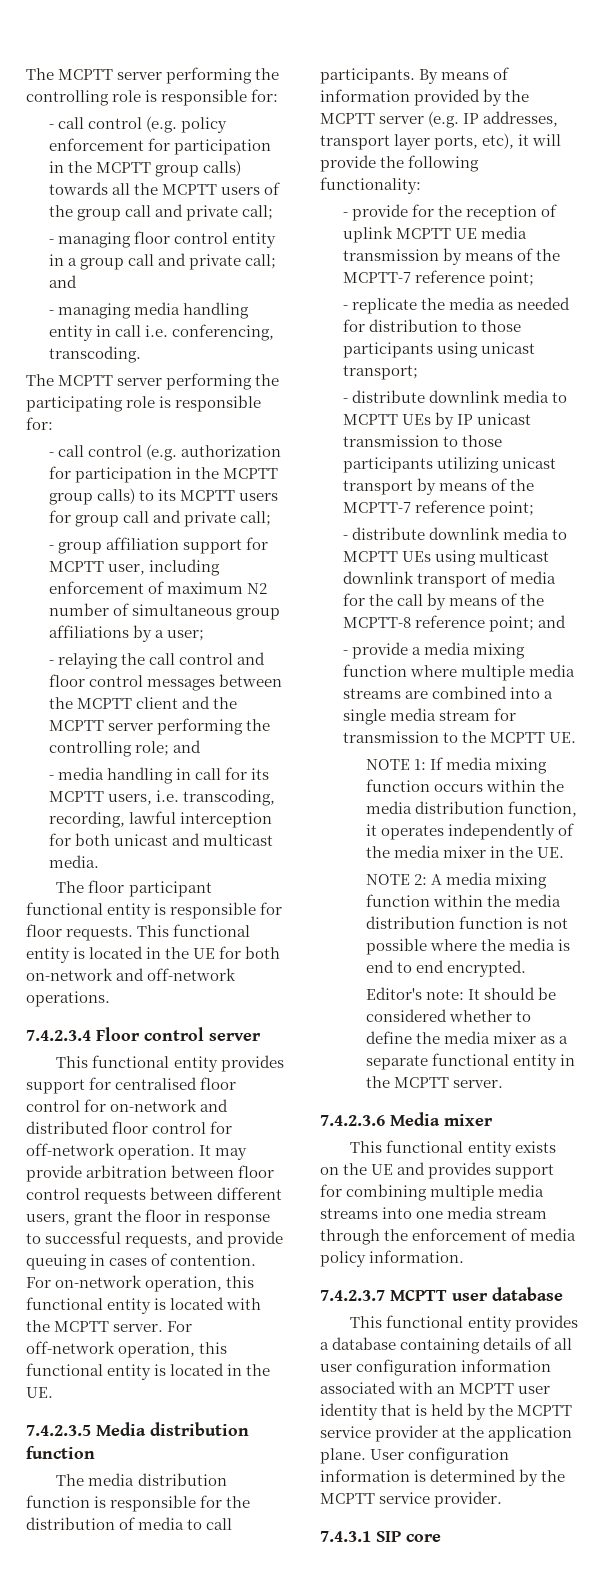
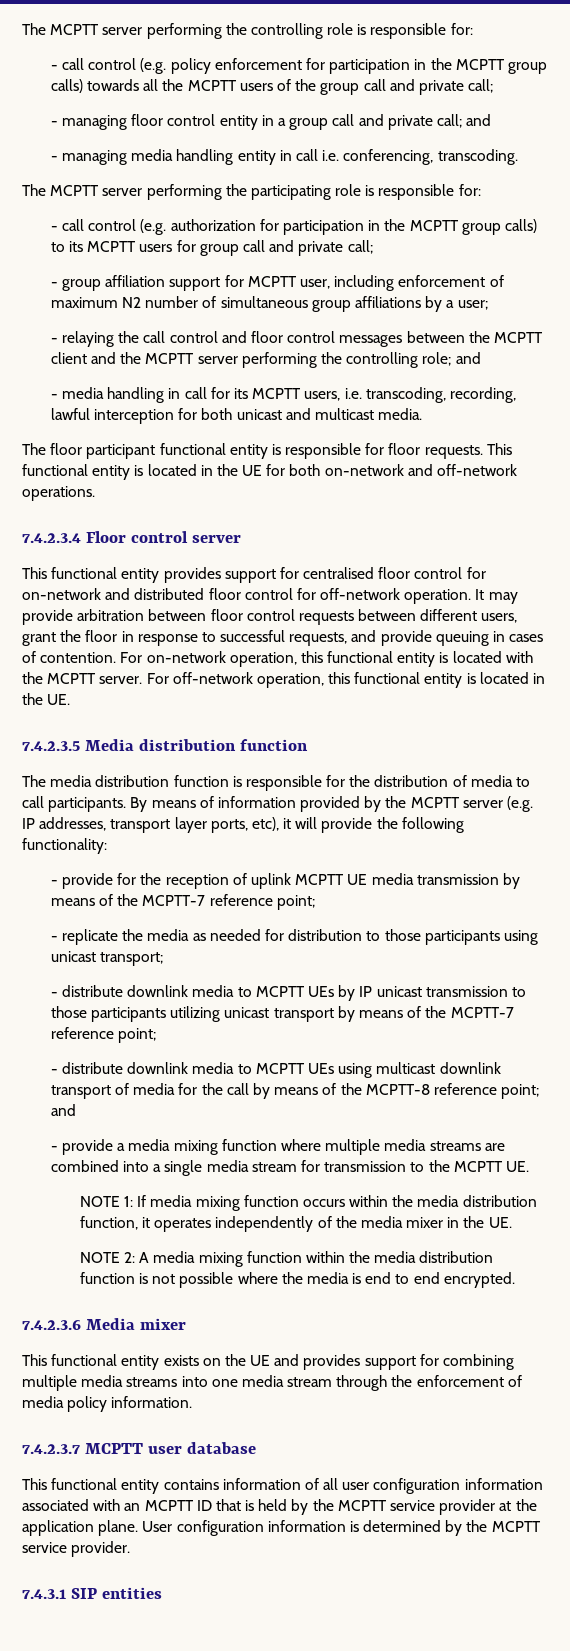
[365,987,557,1000] [365,1009,532,1022] [365,1031,569,1044] [365,1053,576,1070] [365,1076,504,1088] // Editor's note: It should be considered whether to define the media mixer as a separate functional entity in the MCPTT server. -> (515, 1280) none
[514,1315,578,1332] [320,1337,532,1354] provides a database containing details -> [163,1478,301,1490] contains information
[518,1386,551,1394] [320,1403,378,1420] user identity -> [196,1500,212,1511] ID
[406,1534,441,1542] core -> [102,1587,163,1599] entities

